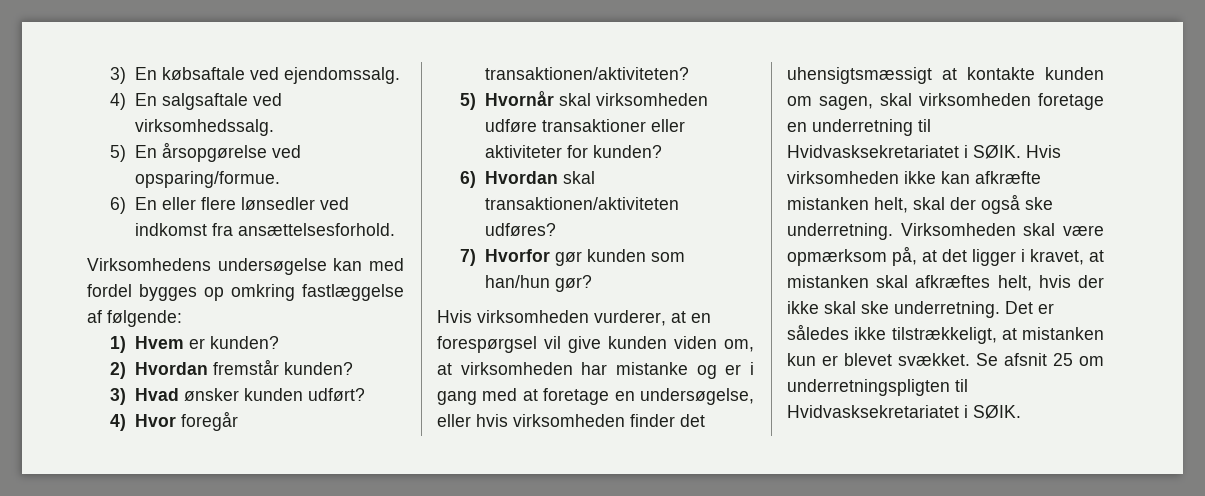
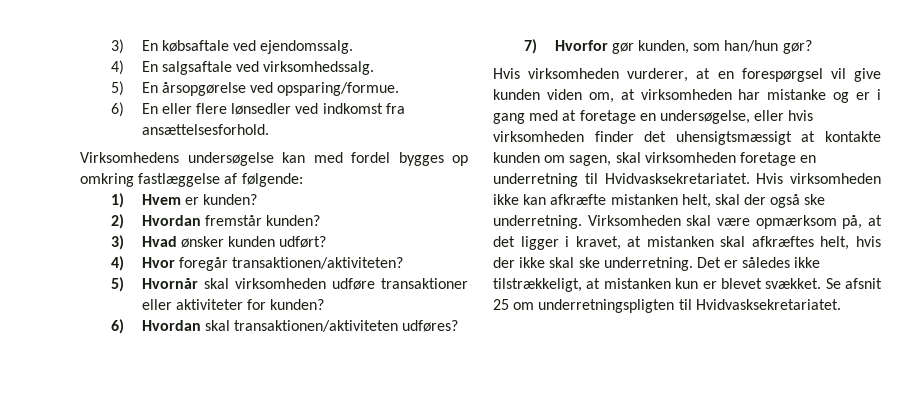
[586,249,646,262] kunden -> [638,40,690,54] kunden,
[787,145,1021,159] Hvidvasksekretariatet i SØIK. -> [604,173,750,184] Hvidvasksekretariatet.
[787,405,1021,419] Hvidvasksekretariatet i SØIK. -> [695,299,841,310] Hvidvasksekretariatet.

